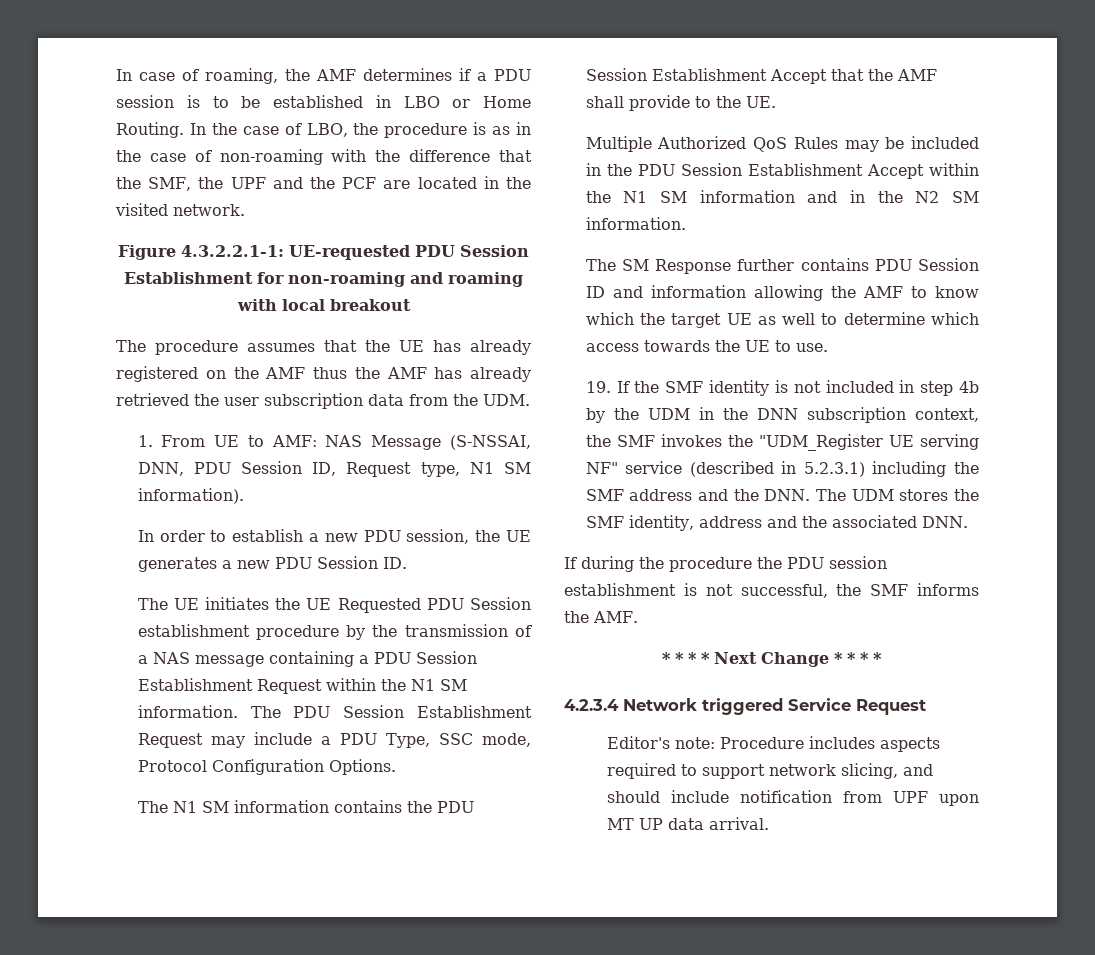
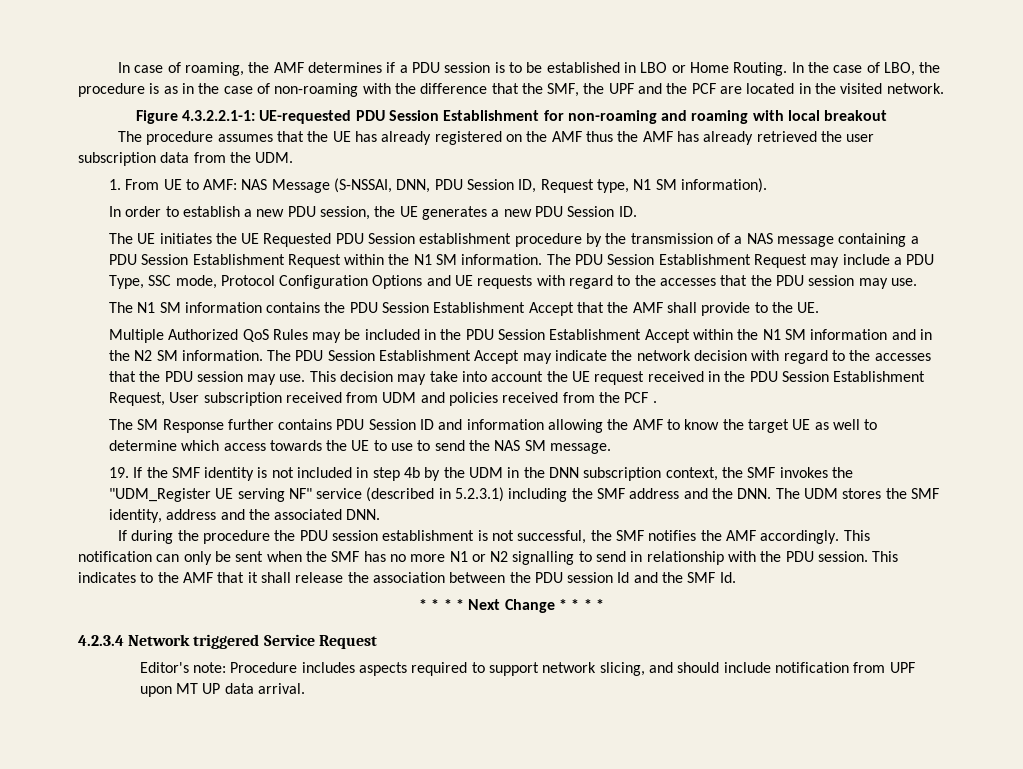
[328,759,396,775] Options. -> [372,275,917,289] Options and UE requests with regard to the accesses that the PDU session may use.
(686, 223) none -> [267,350,931,364] [108,371,926,385] [108,392,657,406] The PDU Session Establishment Accept may indicate the network decision with regard to the accesses that the PDU session may use. This decision may take into account the UE request received in the PDU Session Establishment Request, User subscription received from UDM and policies received from the PCF .
[585,312,634,325] which -> (720, 424) none
[795,343,828,352] use. -> [391,440,612,454] use to send the NAS SM message.
[917,583,979,596] [564,611,638,623] informs the AMF. -> [648,530,870,544] [78,551,899,565] [78,572,736,583] notifies the AMF accordingly. This notification can only be sent when the SMF has no more N1 or N2 signalling to send in relationship with the PDU session. This indicates to the AMF that it shall release the association between the PDU session Id and the SMF Id.

